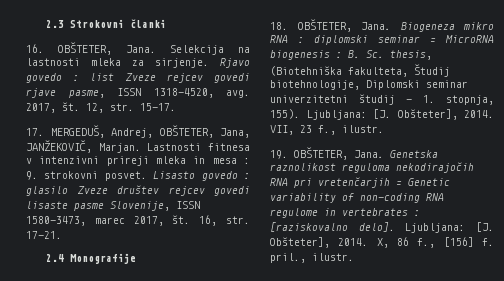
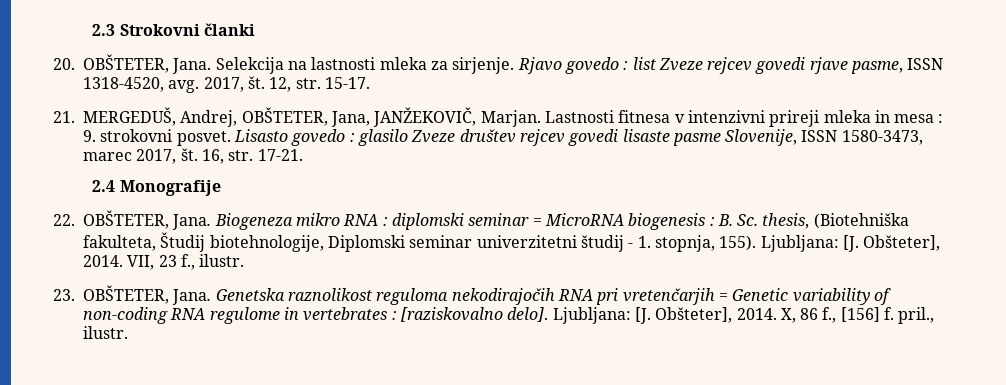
[26,44,44,53] 16. -> [53,58,75,70] 20.
[26,128,44,136] 17. -> [53,111,75,123] 21.
[270,22,288,30] 18. -> [53,214,75,226] 22.
[270,150,288,159] 19. -> [53,289,75,301] 23.

